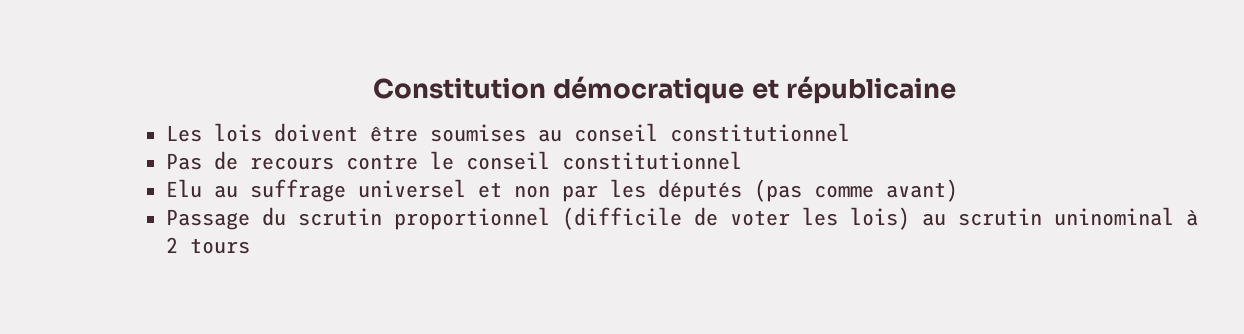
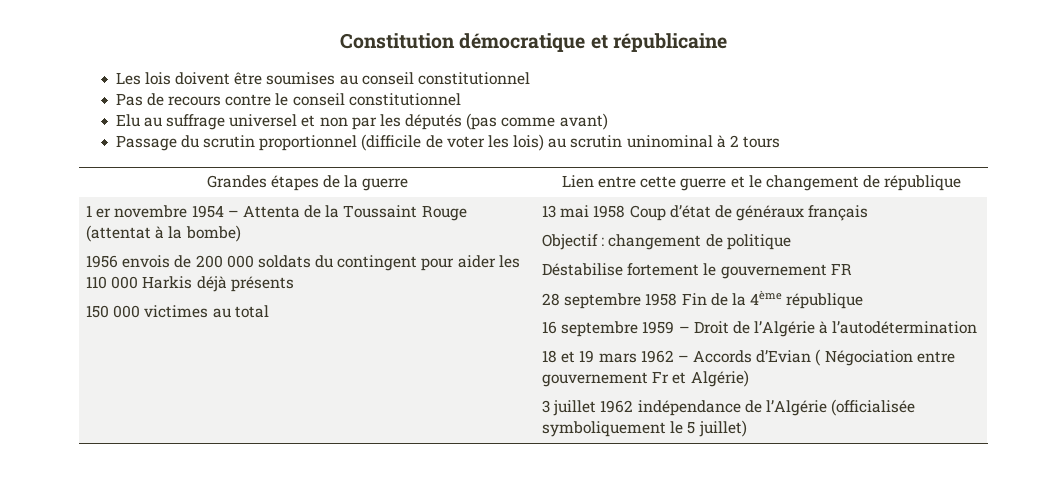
(251, 246) none -> [206,175,409,191] [561,175,962,191] [85,205,467,221] [85,225,241,242] [85,255,520,271] [85,276,294,292] [85,305,269,318] [541,205,869,221] [541,234,791,250] [541,263,852,279] [541,290,864,309] [541,321,978,337] [541,349,955,366] [541,370,749,387] [541,399,916,416] [541,420,747,437] // Grandes étapes de la guerre | Lien entre cette guerre et le changement de république // 1 er novembre 1954 – Attenta de la Toussaint Rouge (attentat à la bombe) // 1956 envois de 200 000 soldats du contingent pour aider les 110 000 Harkis déjà présents // 150 000 victimes au total | 13 mai 1958 Coup d’état de généraux français // Objectif : changement de politique // Déstabilise fortement le gouvernement FR // 28 septembre 1958 Fin de la 4ème république // 16 septembre 1959 – Droit de l’Algérie à l’autodétermination // 18 et 19 mars 1962 – Accords d’Evian ( Négociation entre gouvernement Fr et Algérie) // 3 juillet 1962 indépendance de l’Algérie (officialisée symboliquement le 5 juillet)

